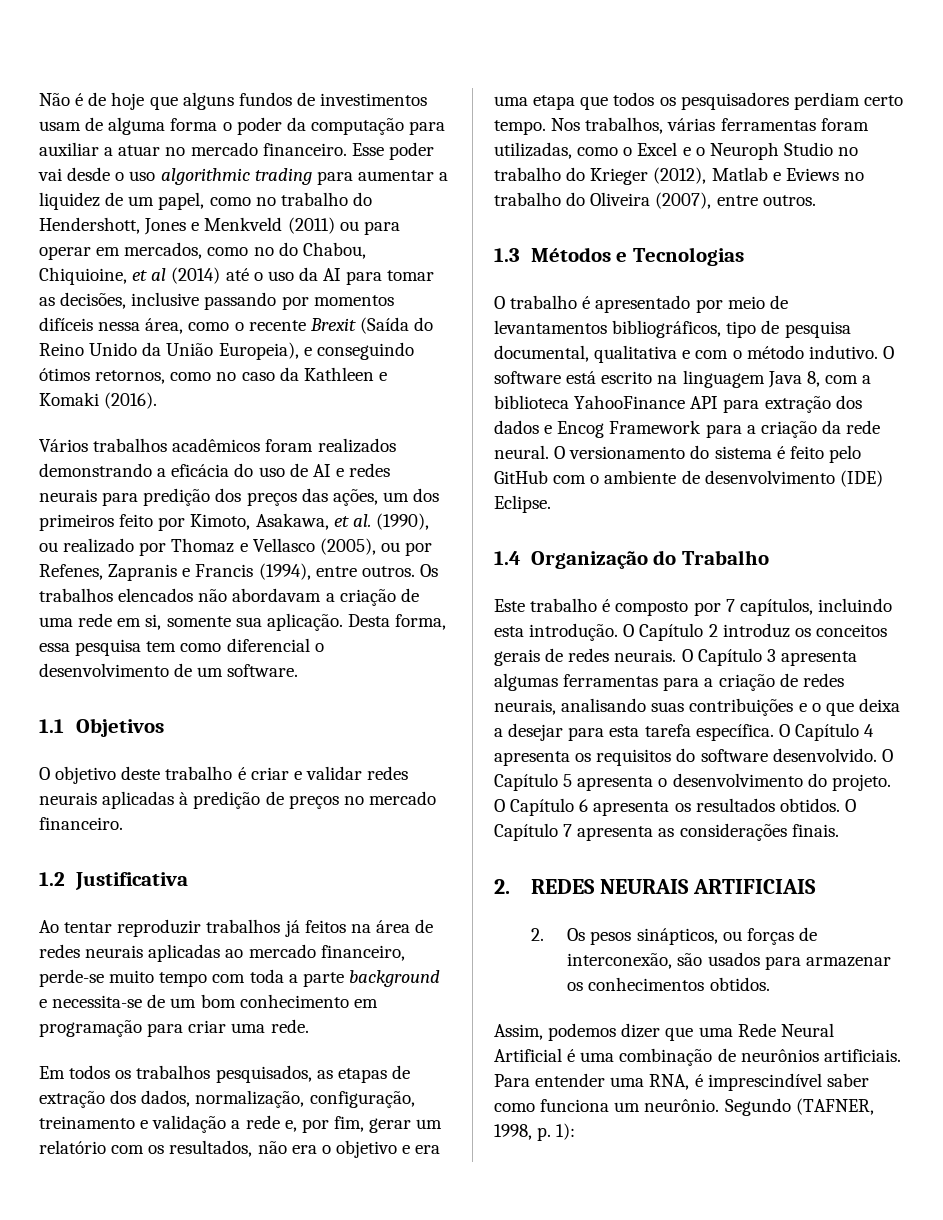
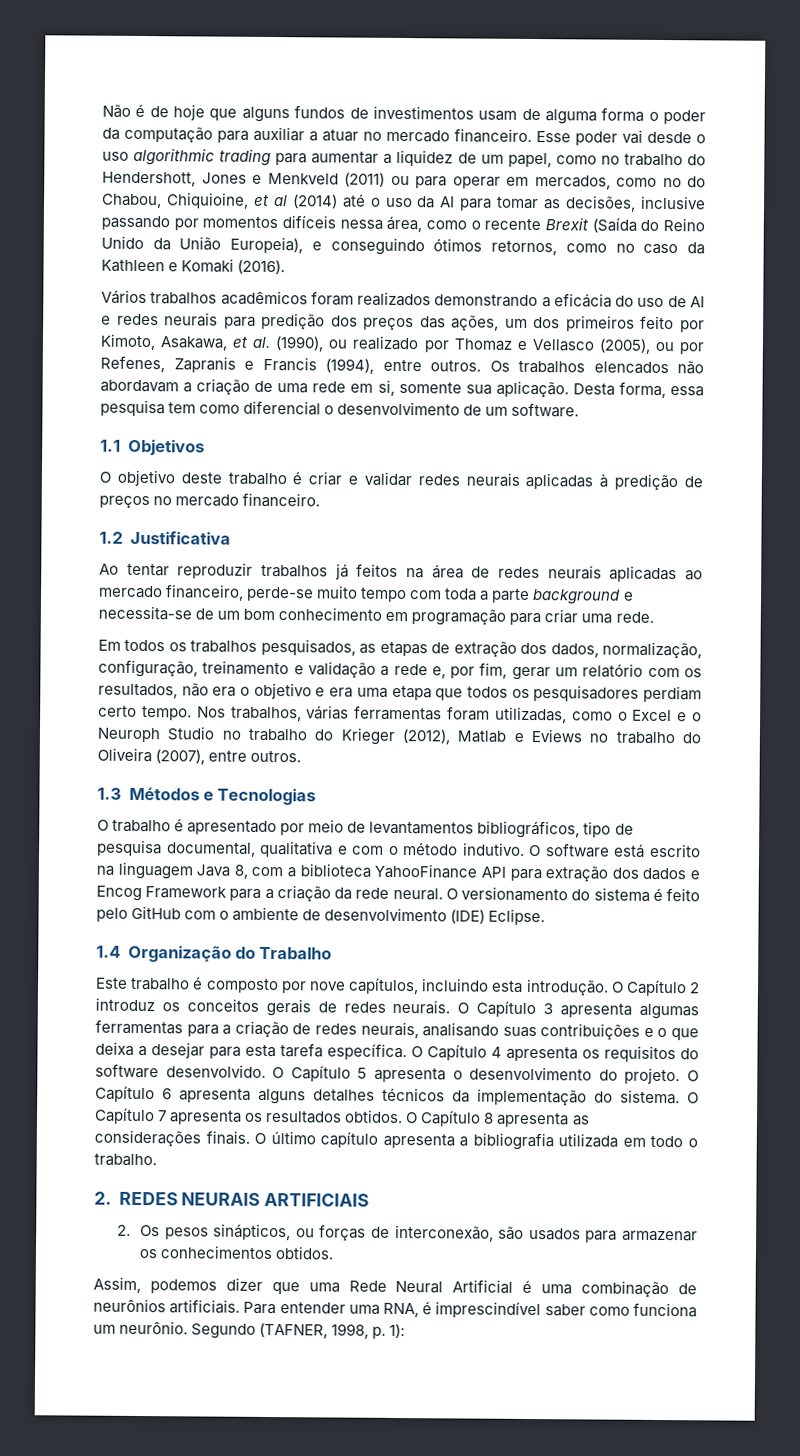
[725,599,735,612] 7 -> [308,981,346,991] nove
(670, 808) none -> [258,1087,699,1106] [94,1107,243,1125] alguns detalhes técnicos da implementação do sistema. O Capítulo 7 apresenta
[563,824,573,837] 7 -> [483,1112,495,1124] 8
(839, 830) none -> [254,1131,698,1151] [94,1153,157,1167] O último capítulo apresenta a bibliografia utilizada em todo o trabalho.

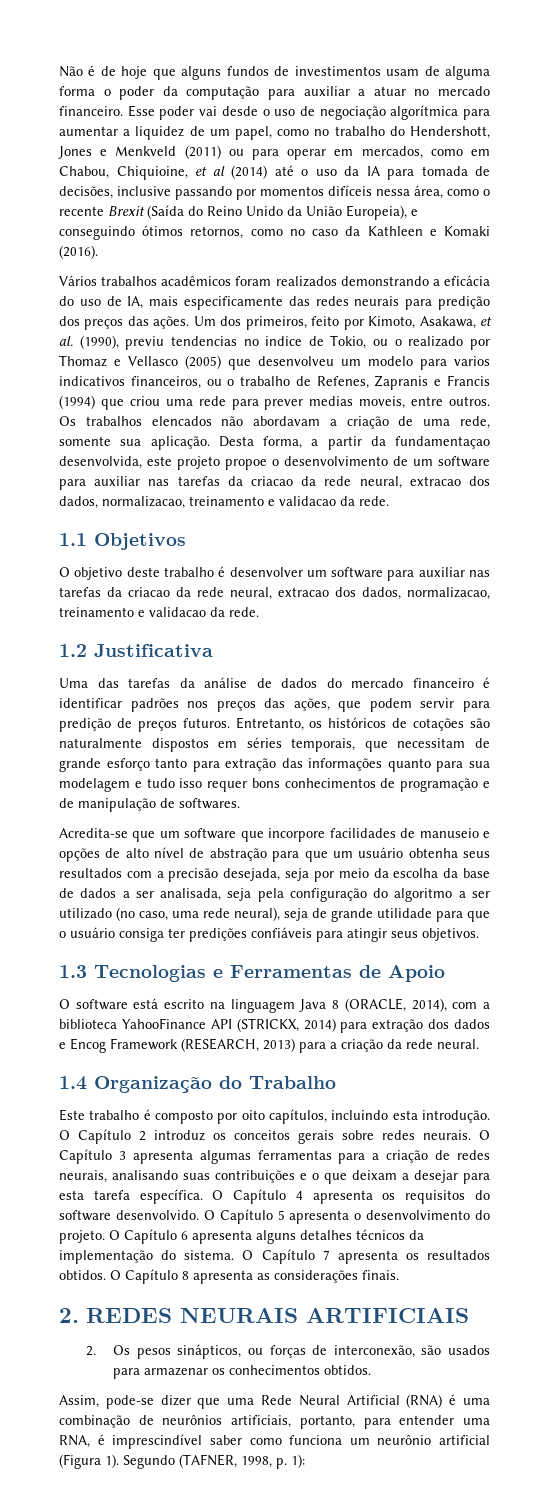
[133,147,272,166] algorithmic trading -> [299,105,459,120] de negociação algorítmica
[662,176,706,188] no do -> [470,149,490,156] em
[439,196,562,211] AI para tomar as -> [366,166,490,180] IA para tomada de
[689,296,705,308] [101,315,111,325] AI e -> [127,296,310,310] IA, mais especificamente das
[451,315,635,332] ações, um dos primeiros -> [153,316,307,330] ações. Um dos primeiros,
[328,339,348,349] ou -> [125,335,402,350] previu tendencias no indice de Tokio, ou o
[598,338,705,355] [100,355,374,374] (2005), ou por Refenes, Zapranis e Francis (1994), -> [185,355,490,370] [59,375,490,390] [59,395,406,410] (2005) que desenvolveu um modelo para varios indicativos financeiros, ou o trabalho de Refenes, Zapranis e Francis (1994) que criou uma rede para prever medias moveis,
[312,379,395,396] rede em si, -> [459,416,490,429] rede,
[670,386,705,397] [100,399,580,418] essa pesquisa tem como diferencial o desenvolvimento de um software. -> [311,436,490,450] [59,456,490,470] [59,476,490,490] [59,496,389,509] a partir da fundamentaçao desenvolvida, este projeto propoe o desenvolvimento de um software para auxiliar nas tarefas da criacao da rede neural, extracao dos dados, normalizacao, treinamento e validacao da rede.
[308,471,704,491] [99,492,321,509] [99,530,231,545] [99,562,704,583] [98,584,634,605] [98,605,654,626] [98,638,702,659] [98,659,702,681] [98,682,703,703] [98,705,703,724] [97,726,701,745] [97,747,302,765] [97,786,317,806] [97,818,634,839] [97,839,525,858] criar e validar redes neurais aplicadas à predição de preços no mercado financeiro. // 1.2 Justificativa // Ao tentar reproduzir trabalhos já feitos na área de redes neurais aplicadas ao mercado financeiro, perde-se muito tempo com toda a parte background e necessita-se de um bom conhecimento em programação para criar uma rede. // Em todos os trabalhos pesquisados, as etapas de extração dos dados, normalização, configuração, treinamento e validação a rede e, por fim, gerar um relatório com os resultados, não era o objetivo e era uma etapa que todos os pesquisadores perdiam certo tempo. Nos trabalhos, várias ferramentas foram utilizadas, como o Excel e o Neuroph Studio no trabalho do Krieger (2012), Matlab e Eviews no trabalho do Oliveira (2007), entre outros. // 1.3 Métodos e Tecnologias // O trabalho é apresentado por meio de levantamentos bibliográficos, tipo de pesquisa documental, qualitativa e com o método indutivo. -> [229,567,491,581] [59,587,490,600] [59,607,259,617] [59,644,214,657] [59,677,490,688] [59,698,490,712] [59,717,491,732] [59,737,490,752] [59,758,490,772] [59,778,490,792] [59,798,240,812] [59,828,491,842] [59,847,491,862] [59,868,490,882] [59,888,490,902] [59,907,490,922] [59,927,479,942] [59,965,446,982] desenvolver um software para auxiliar nas tarefas da criacao da rede neural, extracao dos dados, normalizacao, treinamento e validacao da rede. // 1.2 Justificativa // Uma das tarefas da análise de dados do mercado financeiro é identificar padrões nos preços das ações, que podem servir para predição de preços futuros. Entretanto, os históricos de cotações são naturalmente dispostos em séries temporais, que necessitam de grande esforço tanto para extração das informações quanto para sua modelagem e tudo isso requer bons conhecimentos de programação e de manipulação de softwares. // Acredita-se que um software que incorpore facilidades de manuseio e opções de alto nível de abstração para que um usuário obtenha seus resultados com a precisão desejada, seja por meio da escolha da base de dados a ser analisada, seja pela configuração do algoritmo a ser utilizado (no caso, uma rede neural), seja de grande utilidade para que o usuário consiga ter predições confiáveis para atingir seus objetivos. // 1.3 Tecnologias e Ferramentas de Apoio //
[233,864,248,879] 8, -> [332,998,447,1012] 8 (ORACLE, 2014),
(506, 872) none -> [236,1018,336,1032] (STRICKX, 2014)
(228, 892) none -> [181,1038,295,1052] (RESEARCH, 2013)
[445,886,700,902] [96,905,546,926] O versionamento do sistema é feito pelo GitHub com o ambiente de desenvolvimento (IDE) Eclipse. -> (479, 1044) none
[308,981,346,991] nove -> [241,1110,265,1120] oito
[317,1001,337,1013] de -> [342,1130,374,1140] sobre
[95,1041,134,1056] deixa -> [352,1170,397,1180] deixam
[254,1131,698,1151] [94,1153,157,1167] O último capítulo apresenta a bibliografia utilizada em todo o trabalho. -> (399, 1275) none
[149,1279,217,1294] podemos -> [105,1395,154,1409] pode-se
(514, 1286) none -> [406,1394,443,1408] (RNA)
[169,1299,277,1315] artificiais. Para -> [231,1415,391,1429] artificiais, portanto, para
[119,1320,189,1335] neurônio. -> [377,1435,490,1445] [59,1454,119,1469] neurônio artificial (Figura 1).

